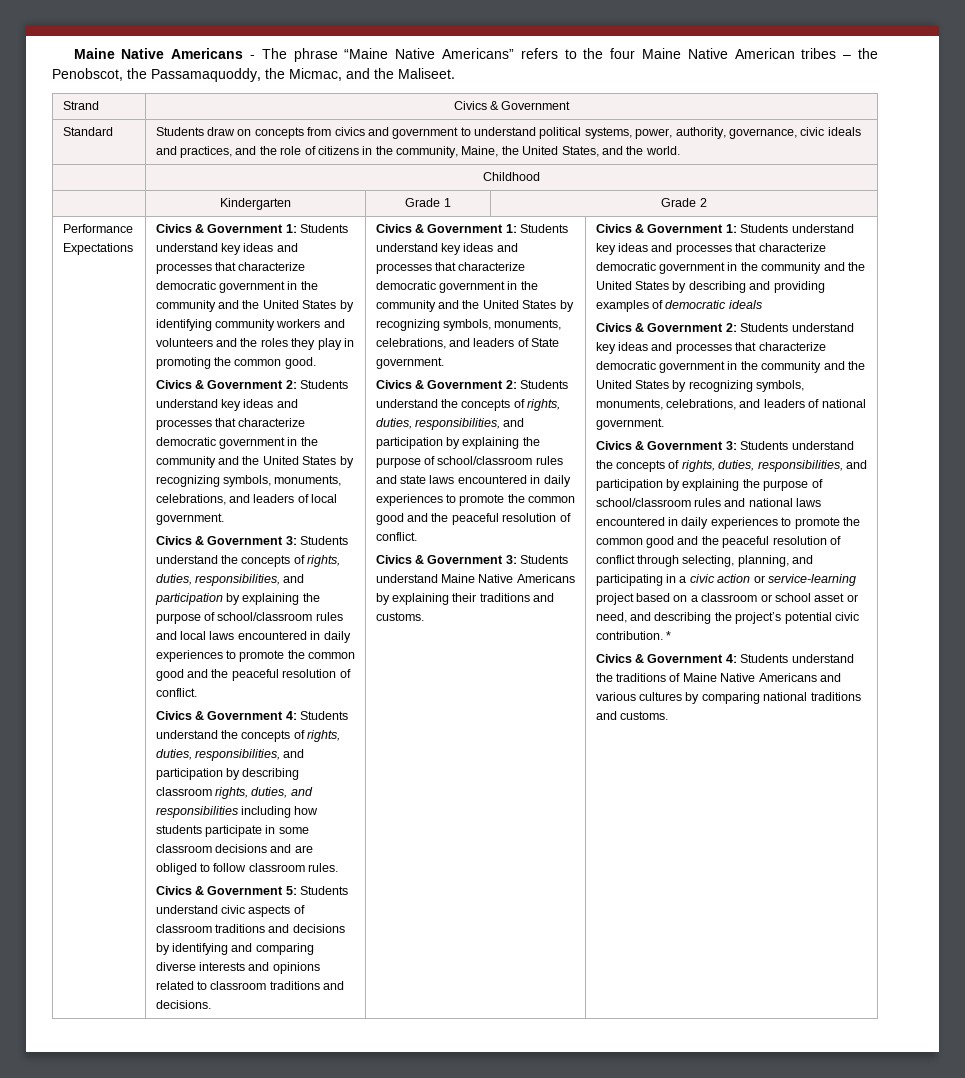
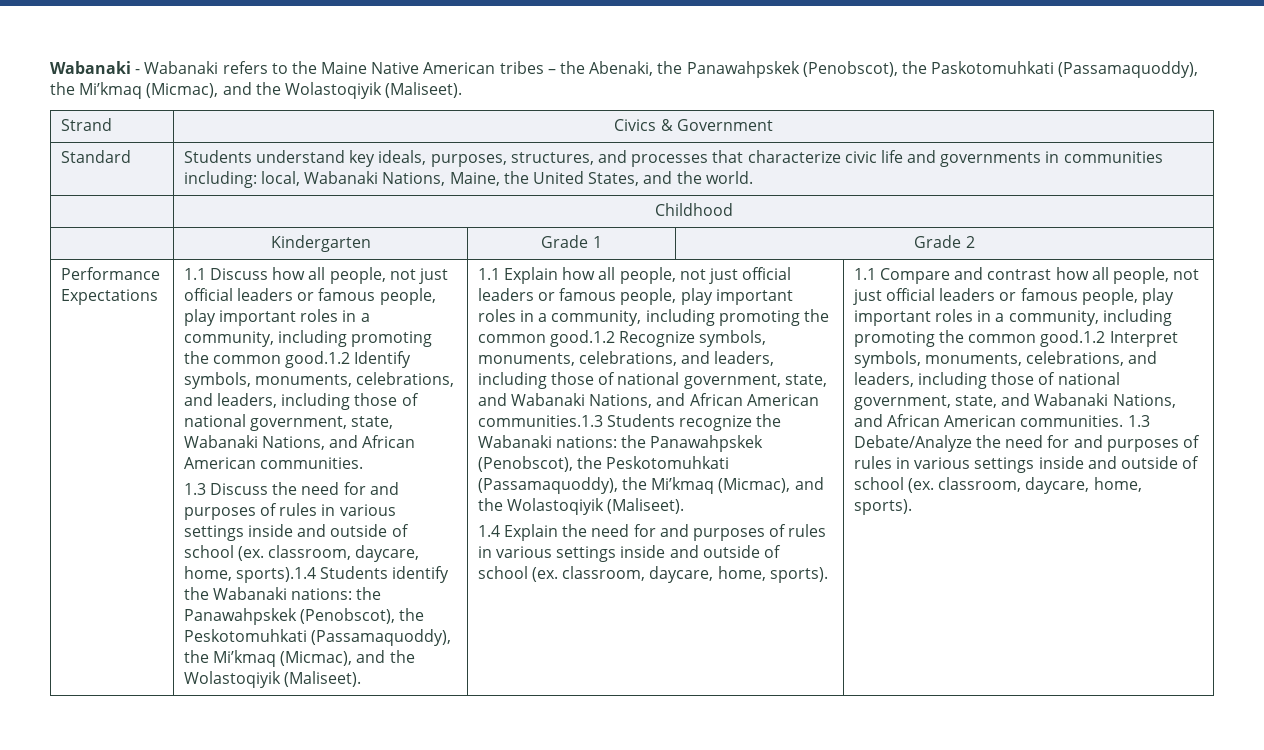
[73,48,514,62] Maine Native Americans - The phrase “Maine Native Americans” -> [50,61,219,74] Wabanaki - Wabanaki
[610,48,636,59] four -> (317, 67) none
[52,68,455,82] Penobscot, the Passamaquoddy, the Micmac, and the Maliseet. -> [589,61,1199,78] [50,82,463,99] Abenaki, the Panawahpskek (Penobscot), the Paskotomuhkati (Passamaquoddy), the Mi’kmaq (Micmac), and the Wolastoqiyik (Maliseet).
[207,127,861,139] [155,146,459,158] draw on concepts from civics and government to understand political systems, power, authority, governance, civic ideals and practices, and the role of citizens in the community, -> [256,150,1163,167] [183,171,446,188] understand key ideals, purposes, structures, and processes that characterize civic life and governments in communities including: local, Wabanaki Nations,
[155,224,349,233] [155,243,298,255] [155,262,306,274] [155,281,318,293] [155,300,354,312] [155,319,345,331] [155,338,354,350] [155,357,316,369] [155,380,349,389] [155,399,298,411] [155,418,306,430] [155,437,318,449] [155,456,354,468] [155,475,342,487] [155,494,338,505] [155,513,224,525] [155,536,349,545] [155,555,341,567] [155,574,305,586] [154,593,320,605] [155,612,343,624] [155,631,351,643] [155,650,356,662] [155,669,351,681] [155,688,197,697] [155,711,349,720] [155,730,341,742] [155,749,305,761] [155,768,300,780] [155,787,313,799] [155,806,319,818] [155,825,309,837] [155,844,313,853] [155,863,339,875] [155,886,349,895] [155,905,305,917] [155,924,345,933] [155,943,314,955] [155,962,320,974] [155,981,345,990] [155,1000,211,1009] [375,224,569,233] [375,243,518,255] [375,262,526,274] [375,281,538,293] [375,300,574,312] [375,319,562,331] [375,338,560,349] [375,357,444,369] [375,380,569,389] [375,399,561,411] [375,418,525,430] [375,437,540,449] [375,456,563,468] [375,475,571,487] [375,494,576,506] [375,513,571,525] [375,532,417,541] [375,555,569,564] [375,574,575,583] [375,593,555,605] [375,612,424,621] [595,224,854,233] [595,243,826,255] [595,262,865,274] [595,281,825,293] [595,300,762,312] [595,323,854,332] [595,342,826,354] [595,361,865,373] [595,380,805,392] [595,399,866,410] [595,418,664,430] [595,441,854,450] [595,460,867,472] [595,479,823,491] [595,498,822,507] [595,517,860,529] [595,536,841,548] [595,555,814,567] [595,574,856,586] [595,593,858,605] [595,612,859,624] [595,631,672,640] [595,654,854,663] [595,673,841,682] [595,692,861,704] [595,711,669,720] Civics & Government 1: Students understand key ideas and processes that characterize democratic government in the community and the United States by identifying community workers and volunteers and the roles they play in promoting the common good. // Civics & Government 2: Students understand key ideas and processes that characterize democratic government in the community and the United States by recognizing symbols, monuments, celebrations, and leaders of local government. // Civics & Government 3: Students understand the concepts of rights, duties, responsibilities, and participation by explaining the purpose of school/classroom rules and local laws encountered in daily experiences to promote the common good and the peaceful resolution of conflict. // Civics & Government 4: Students understand the concepts of rights, duties, responsibilities, and participation by describing classroom rights, duties, and responsibilities including how students participate in some classroom decisions and are obliged to follow classroom rules. // Civics & Government 5: Students understand civic aspects of classroom traditions and decisions by identifying and comparing diverse interests and opinions related to classroom traditions and decisions. | Civics & Government 1: Students understand key ideas and processes that characterize democratic government in the community and the United States by recognizing symbols, monuments, celebrations, and leaders of State government. // Civics & Government 2: Students understand the concepts of rights, duties, responsibilities, and participation by explaining the purpose of school/classroom rules and state laws encountered in daily experiences to promote the common good and the peaceful resolution of conflict. // Civics & Government 3: Students understand Maine Native Americans by explaining their traditions and customs. | Civics & Government 1: Students understand key ideas and processes that characterize democratic government in the community and the United States by describing and providing examples of democratic ideals // Civics & Government 2: Students understand key ideas and processes that characterize democratic government in the community and the United States by recognizing symbols, monuments, celebrations, and leaders of national government. // Civics & Government 3: Students understand the concepts of rights, duties, responsibilities, and participation by explaining the purpose of school/classroom rules and national laws encountered in daily experiences to promote the common good and the peaceful resolution of conflict through selecting, planning, and participating in a civic action or service-learning project based on a classroom or school asset or need, and describing the project’s potential civic contribution. * // Civics & Government 4: Students understand the traditions of Maine Native Americans and various cultures by comparing national traditions and customs. -> [183,267,448,284] [183,288,436,305] [183,309,370,326] [183,330,433,347] [183,351,412,368] [183,372,455,389] [183,393,419,410] [183,414,394,431] [183,435,416,450] [183,457,364,469] [183,482,399,495] [183,503,396,520] [183,524,409,541] [183,545,420,562] [183,566,450,583] [183,587,382,600] [183,608,425,625] [183,629,452,646] [183,650,415,667] [183,671,362,688] [477,267,792,284] [477,288,793,305] [477,309,829,326] [477,330,767,347] [477,351,775,366] [477,372,827,389] [477,393,819,408] [477,414,782,431] [477,435,764,452] [477,456,730,472] [477,477,824,494] [477,498,685,515] [477,524,827,541] [477,545,781,562] [477,566,828,583] [853,267,1200,284] [852,288,1174,305] [853,309,1172,326] [853,330,1178,347] [853,351,1158,368] [853,372,1120,389] [853,393,1176,410] [853,414,1150,427] [853,435,1200,452] [853,456,1200,473] [853,477,1142,494] [853,499,912,515] 1.1 Discuss how all people, not just official leaders or famous people, play important roles in a community, including promoting the common good.1.2 Identify symbols, monuments, celebrations, and leaders, including those of national government, state, Wabanaki Nations, and African American communities. // 1.3 Discuss the need for and purposes of rules in various settings inside and outside of school (ex. classroom, daycare, home, sports).1.4 Students identify the Wabanaki nations: the Panawahpskek (Penobscot), the Peskotomuhkati (Passamaquoddy), the Mi’kmaq (Micmac), and the Wolastoqiyik (Maliseet). | 1.1 Explain how all people, not just official leaders or famous people, play important roles in a community, including promoting the common good.1.2 Recognize symbols, monuments, celebrations, and leaders, including those of national government, state, and Wabanaki Nations, and African American communities.1.3 Students recognize the Wabanaki nations: the Panawahpskek (Penobscot), the Peskotomuhkati (Passamaquoddy), the Mi’kmaq (Micmac), and the Wolastoqiyik (Maliseet). // 1.4 Explain the need for and purposes of rules in various settings inside and outside of school (ex. classroom, daycare, home, sports). | 1.1 Compare and contrast how all people, not just official leaders or famous people, play important roles in a community, including promoting the common good.1.2 Interpret symbols, monuments, celebrations, and leaders, including those of national government, state, and Wabanaki Nations, and African American communities. 1.3 Debate/Analyze the need for and purposes of rules in various settings inside and outside of school (ex. classroom, daycare, home, sports).

